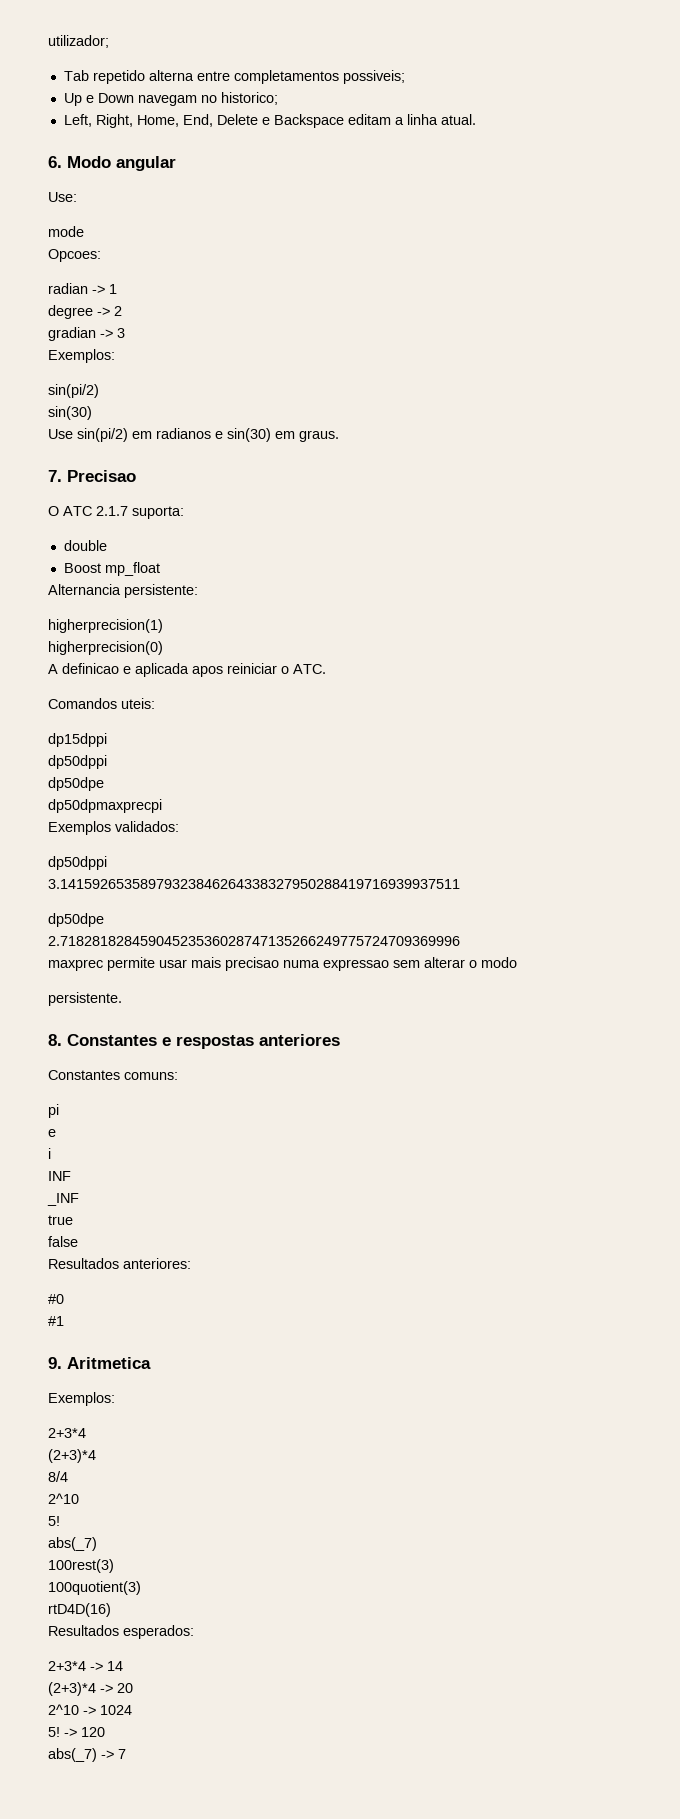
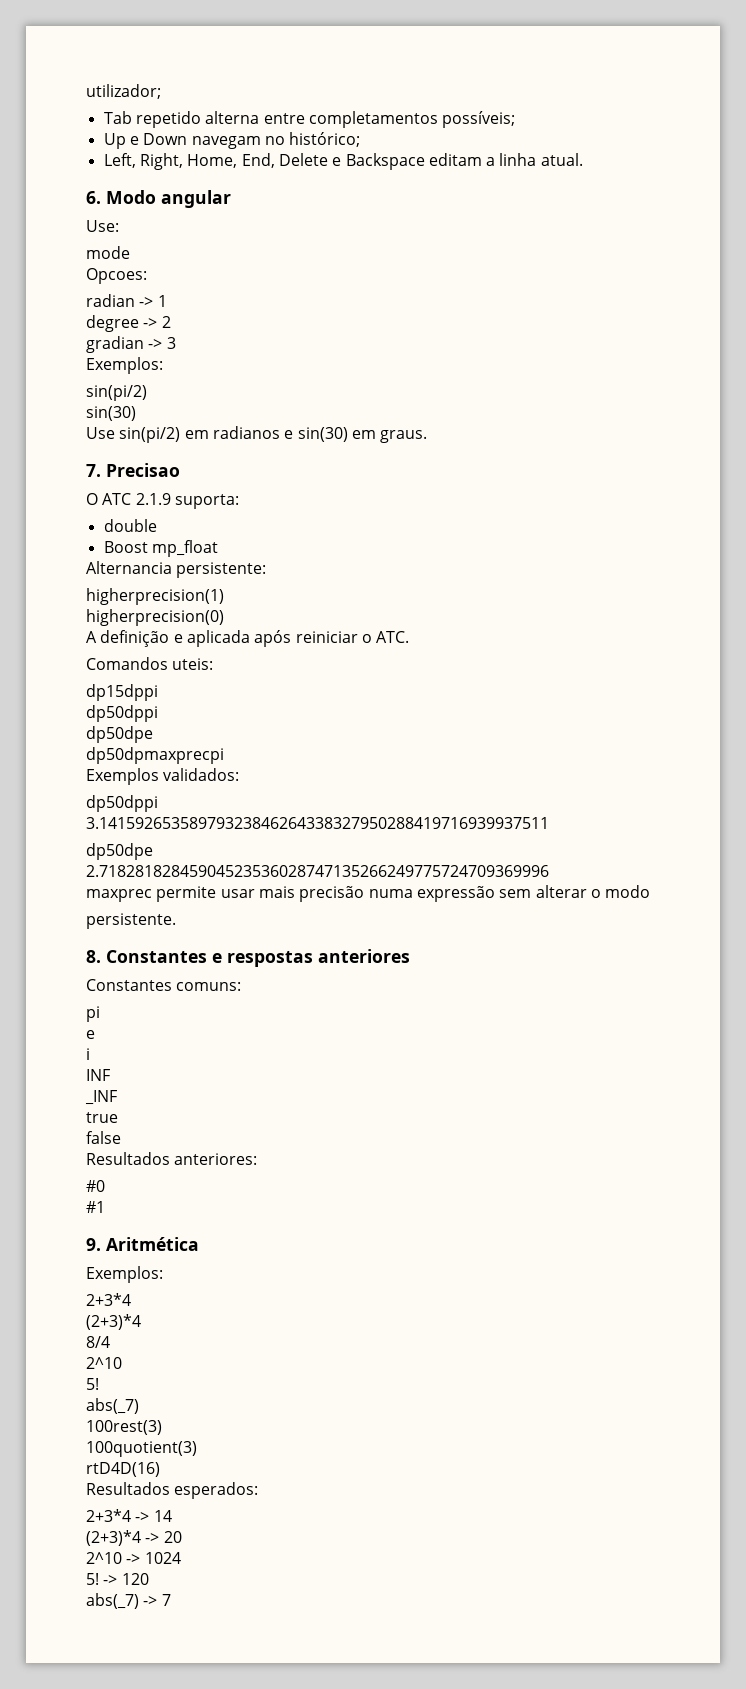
[342,70,405,84] possiveis; -> [442,111,516,128] possíveis;
[220,92,278,105] historico; -> [289,132,361,147] histórico;
[96,506,128,516] 2.1.7 -> [135,493,171,505] 2.1.9
[62,663,119,674] definicao -> [100,630,170,647] definição
[192,666,223,677] apos -> [254,630,292,647] após
[225,957,389,971] precisao numa expressao -> [299,886,495,902] precisão numa expressão
[67,1357,151,1369] Aritmetica -> [106,1237,199,1251] Aritmética

